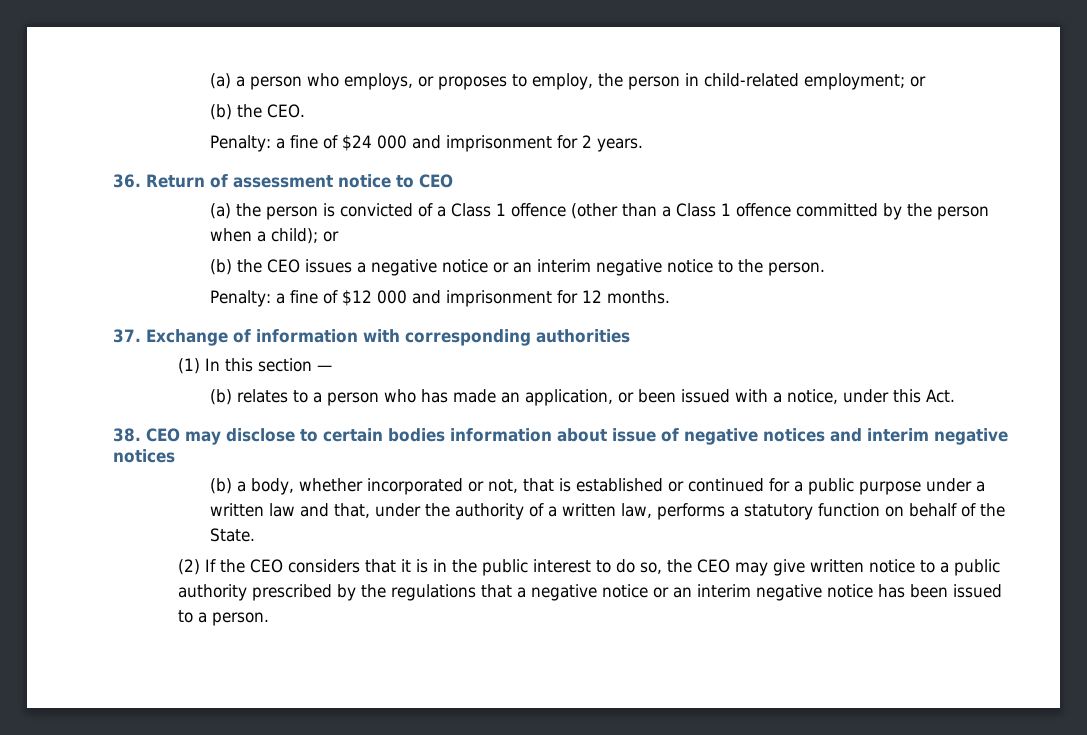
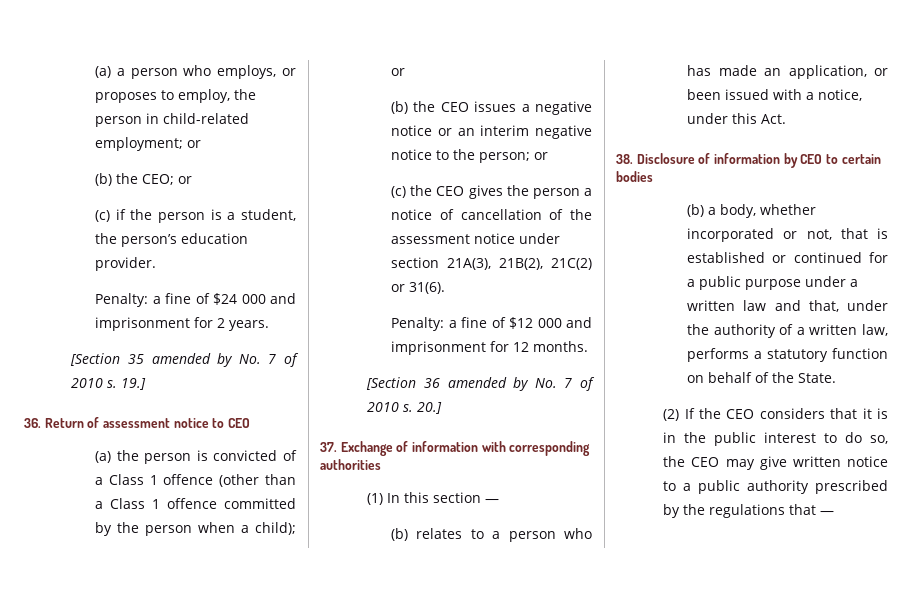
[267,104,306,118] CEO. -> [142,174,193,185] [95,209,296,223] [95,233,249,247] [95,257,157,271] CEO; or // (c) if the person is a student, the person’s education provider.
(644, 145) none -> [70,353,299,367] [71,378,147,390] // [Section 35 amended by No. 7 of 2010 s. 19.]
[768,262,826,276] person. -> [479,152,549,163] [391,185,592,199] [391,209,592,220] [391,233,561,244] [391,257,592,270] [391,282,446,294] person; or // (c) the CEO gives the person a notice of cancellation of the assessment notice under section 21A(3), 21B(2), 21C(2) or 31(6).
(671, 297) none -> [366,377,595,391] [367,402,443,414] // [Section 36 amended by No. 7 of 2010 s. 20.]
[146,428,1008,445] [113,449,175,463] CEO may disclose to certain bodies information about issue of negative notices and interim negative notices -> [636,153,881,168] [616,171,653,182] Disclosure of information by CEO to certain bodies
[516,584,1002,601] [177,610,269,626] a negative notice or an interim negative notice has been issued to a person. -> [820,511,835,515] —

